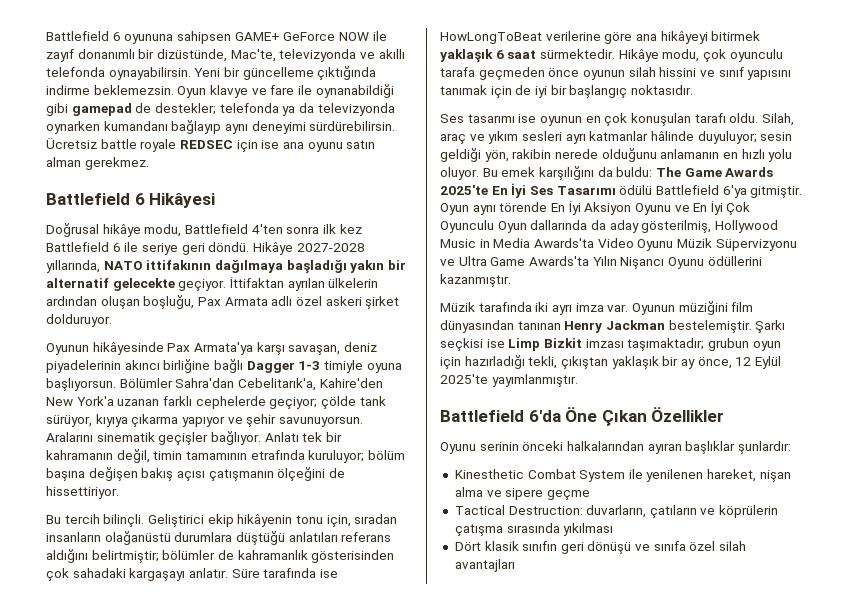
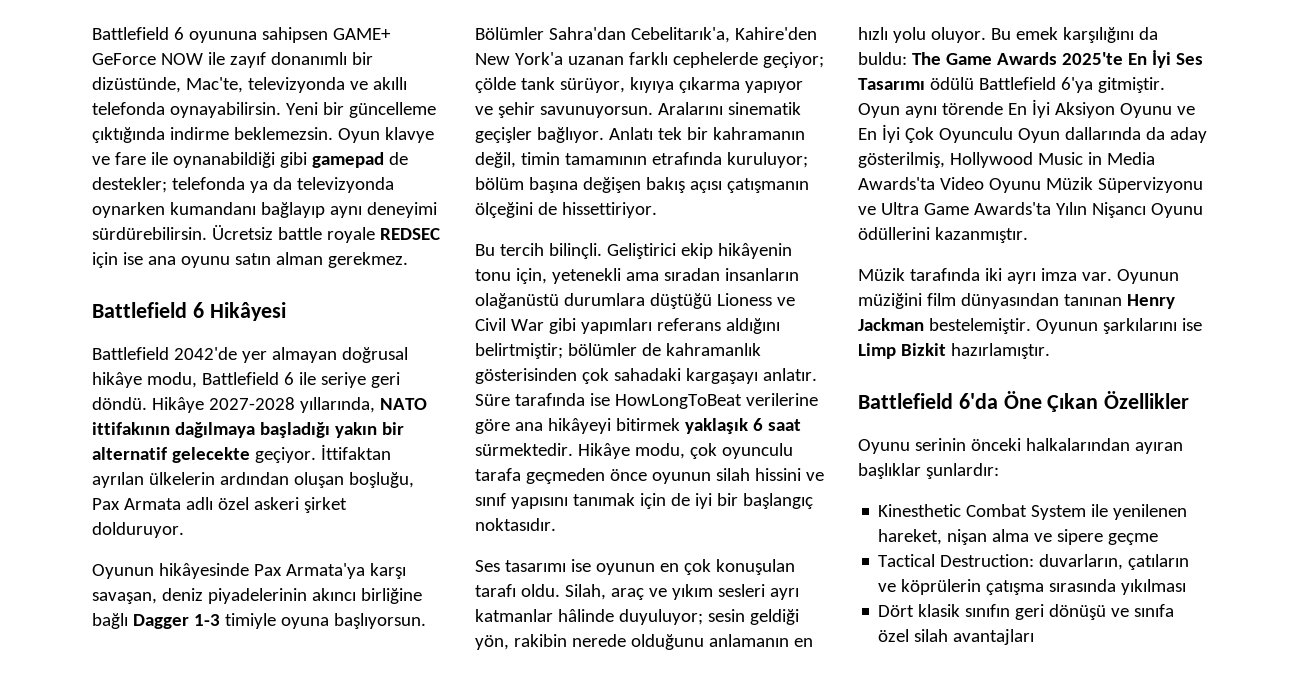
[46,223,362,237] Doğrusal hikâye modu, Battlefield 4'ten sonra ilk kez -> [92,347,408,363] [92,372,197,388] Battlefield 2042'de yer almayan doğrusal hikâye modu,
(351, 521) none -> [551,268,659,284] yetenekli ama
[288,532,338,542] anlatıları -> [716,293,795,306] [475,318,652,334] Lioness ve Civil War gibi yapımları
[755,320,786,333] [440,338,483,351] Şarkı seçkisi -> [1035,318,1177,334] Oyunun şarkılarını
[585,338,781,351] [440,355,781,369] [440,374,578,387] imzası taşımaktadır; grubun oyun için hazırladığı tekli, çıkıştan yaklaşık bir ay önce, 12 Eylül 2025'te yayımlanmıştır. -> [950,343,1050,359] hazırlamıştır.

